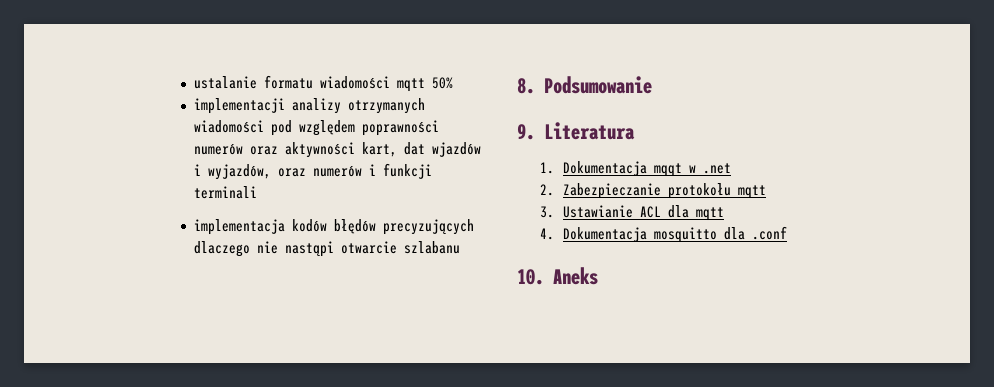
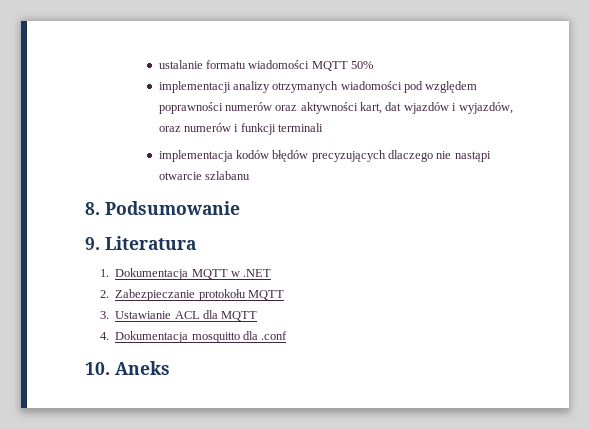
[397,78,426,92] mqtt -> [311,61,348,71] MQTT
[653,163,731,177] mqqt w .net -> [191,269,272,279] MQTT w .NET
[737,185,766,199] mqtt -> [247,290,284,300] MQTT
[695,207,724,221] mqtt -> [221,311,258,321] MQTT

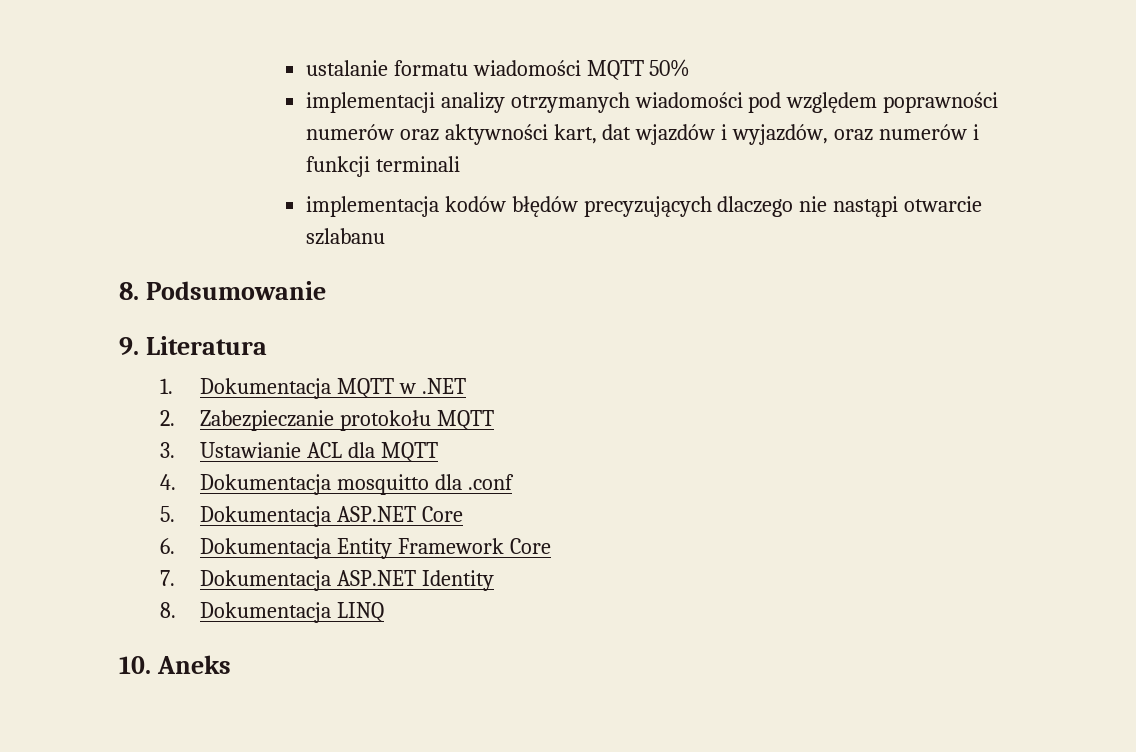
(288, 335) none -> [159,506,464,527] [159,538,552,559] [159,570,495,591] [159,602,385,623] // 5. Dokumentacja ASP.NET Core // 6. Dokumentacja Entity Framework Core // 7. Dokumentacja ASP.NET Identity // 8. Dokumentacja LINQ

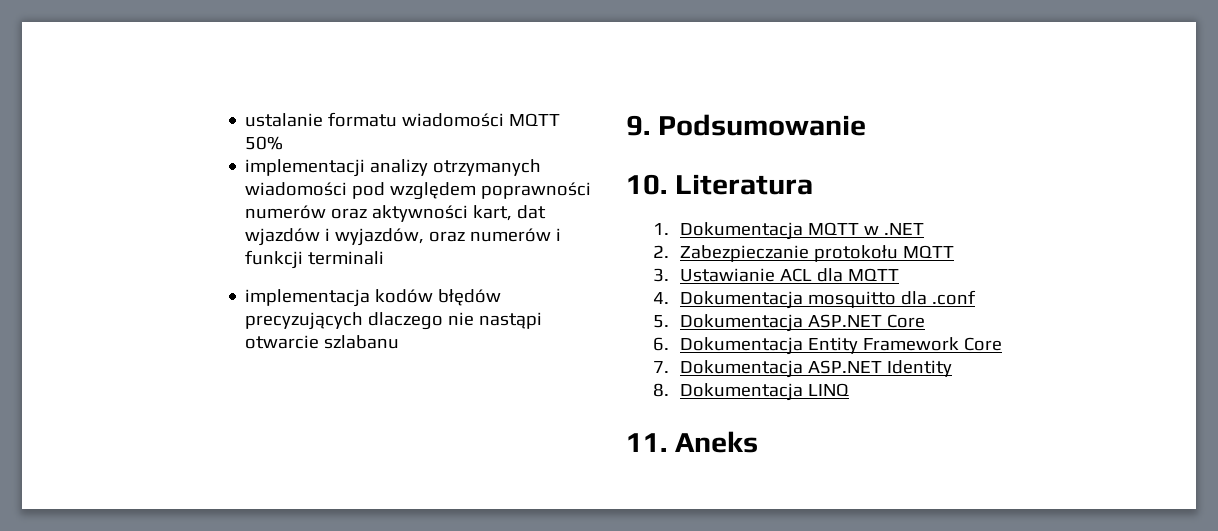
[119,282,139,300] 8. -> [626,115,650,136] 9.
[119,337,139,355] 9. -> [626,174,667,195] 10.
[119,656,151,674] 10. -> [626,433,667,452] 11.

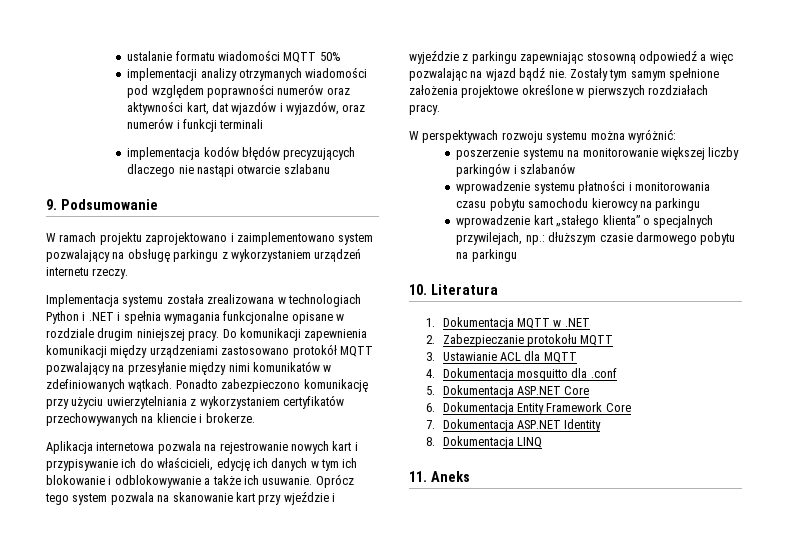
(866, 125) none -> [46,232,374,245] [46,249,362,262] [46,267,129,279] [46,294,361,307] [46,311,344,324] [46,328,368,341] [46,344,373,358] [46,361,332,375] [46,379,368,392] [46,395,344,409] [46,413,255,426] [46,441,358,454] [46,457,358,471] [46,474,354,488] [45,492,335,505] [409,51,733,64] [409,68,719,81] [409,84,708,98] [409,104,440,115] [409,129,676,143] [456,147,740,160] [456,163,576,177] [456,180,710,194] [456,198,701,211] [456,215,714,228] [456,232,736,245] [456,249,517,262] // W ramach projektu zaprojektowano i zaimplementowano system pozwalający na obsługę parkingu z wykorzystaniem urządzeń internetu rzeczy. // Implementacja systemu została zrealizowana w technologiach Python i .NET i spełnia wymagania funkcjonalne opisane w rozdziale drugim niniejszej pracy. Do komunikacji zapewnienia komunikacji między urządzeniami zastosowano protokół MQTT pozwalający na przesyłanie między nimi komunikatów w zdefiniowanych wątkach. Ponadto zabezpieczono komunikację przy użyciu uwierzytelniania z wykorzystaniem certyfikatów przechowywanych na kliencie i brokerze. // Aplikacja internetowa pozwala na rejestrowanie nowych kart i przypisywanie ich do właścicieli, edycję ich danych w tym ich blokowanie i odblokowywanie a także ich usuwanie. Oprócz tego system pozwala na skanowanie kart przy wjeździe i wyjeździe z parkingu zapewniając stosowną odpowiedź a więc pozwalając na wjazd bądź nie. Zostały tym samym spełnione założenia projektowe określone w pierwszych rozdziałach pracy. // W perspektywach rozwoju systemu można wyróżnić: // poszerzenie systemu na monitorowanie większej liczby parkingów i szlabanów // wprowadzenie systemu płatności i monitorowania czasu pobytu samochodu kierowcy na parkingu // wprowadzenie kart „stałego klienta” o specjalnych przywilejach, np.: dłuższym czasie darmowego pobytu na parkingu

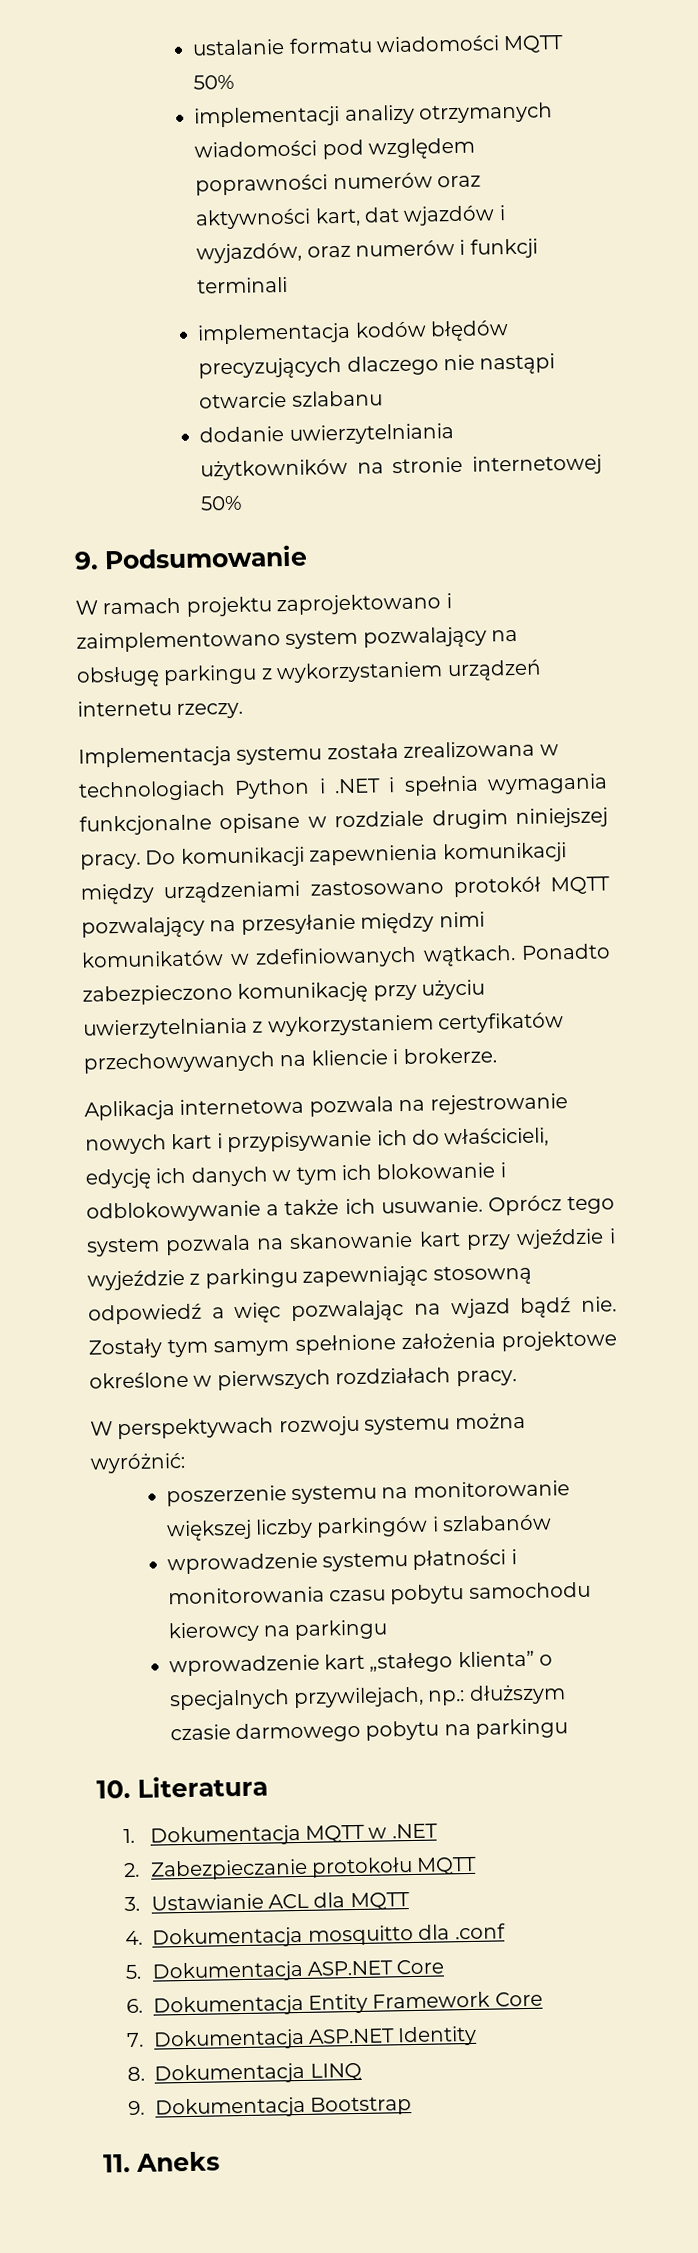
(330, 169) none -> [199,423,454,445] [200,454,602,481] [200,495,244,511] // dodanie uwierzytelniania użytkowników na stronie internetowej 50%
(543, 442) none -> [128,2096,413,2119] // 9. Dokumentacja Bootstrap

